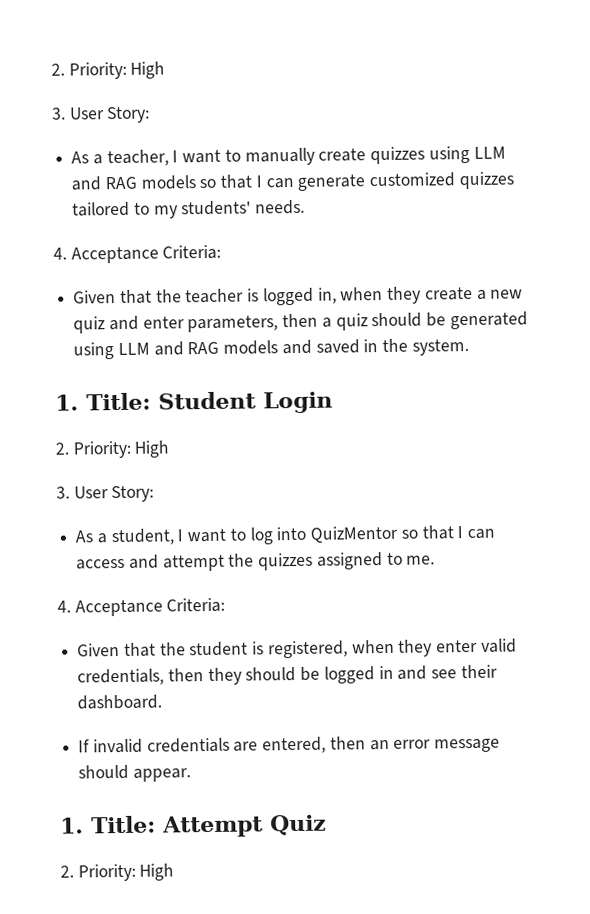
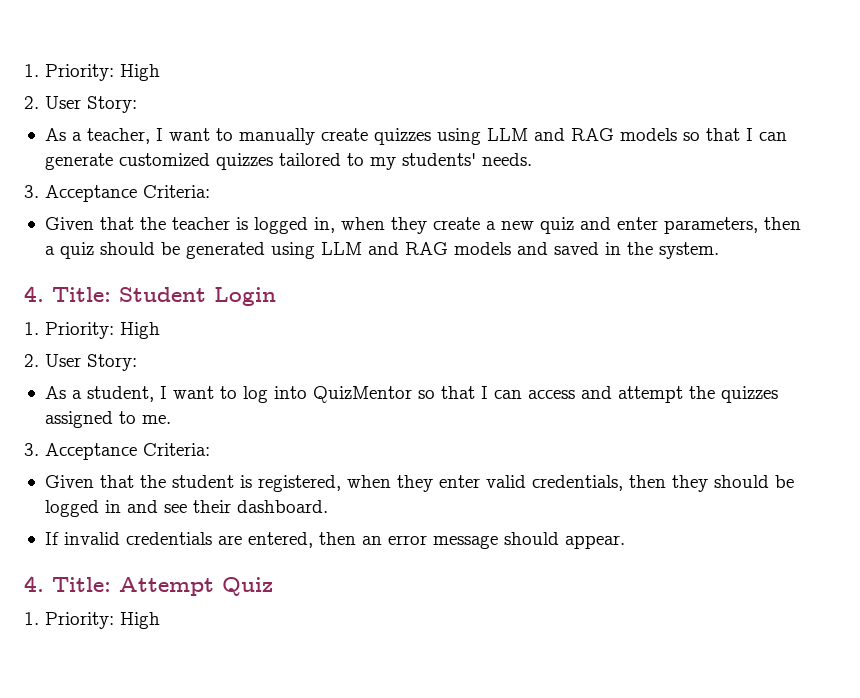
[51,61,166,80] [52,107,66,120] 2. Priority: High // 3. -> [24,64,160,81] [24,96,39,109] 1. Priority: High // 2.
[53,247,67,260] 4. -> [24,185,39,198] 3.
[55,394,79,411] 1. -> [24,286,44,302] 4.
[55,440,170,459] [56,486,70,499] 2. Priority: High // 3. -> [24,322,160,339] [24,354,39,367] 1. Priority: High // 2.
[57,600,71,613] 4. -> [24,443,39,456] 3.
[60,817,84,834] 1. -> [24,576,44,592] 4.
[60,865,74,878] 2. -> [24,612,39,625] 1.

